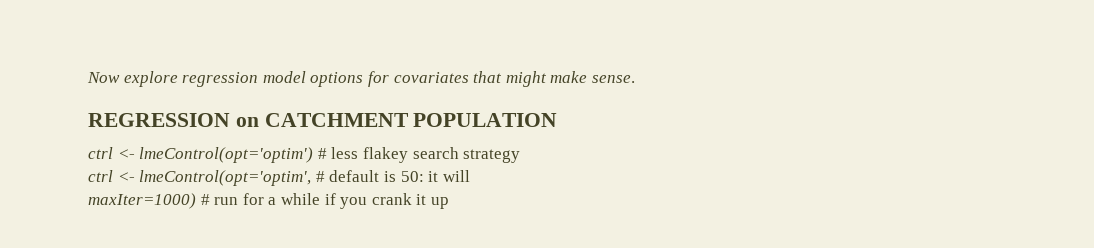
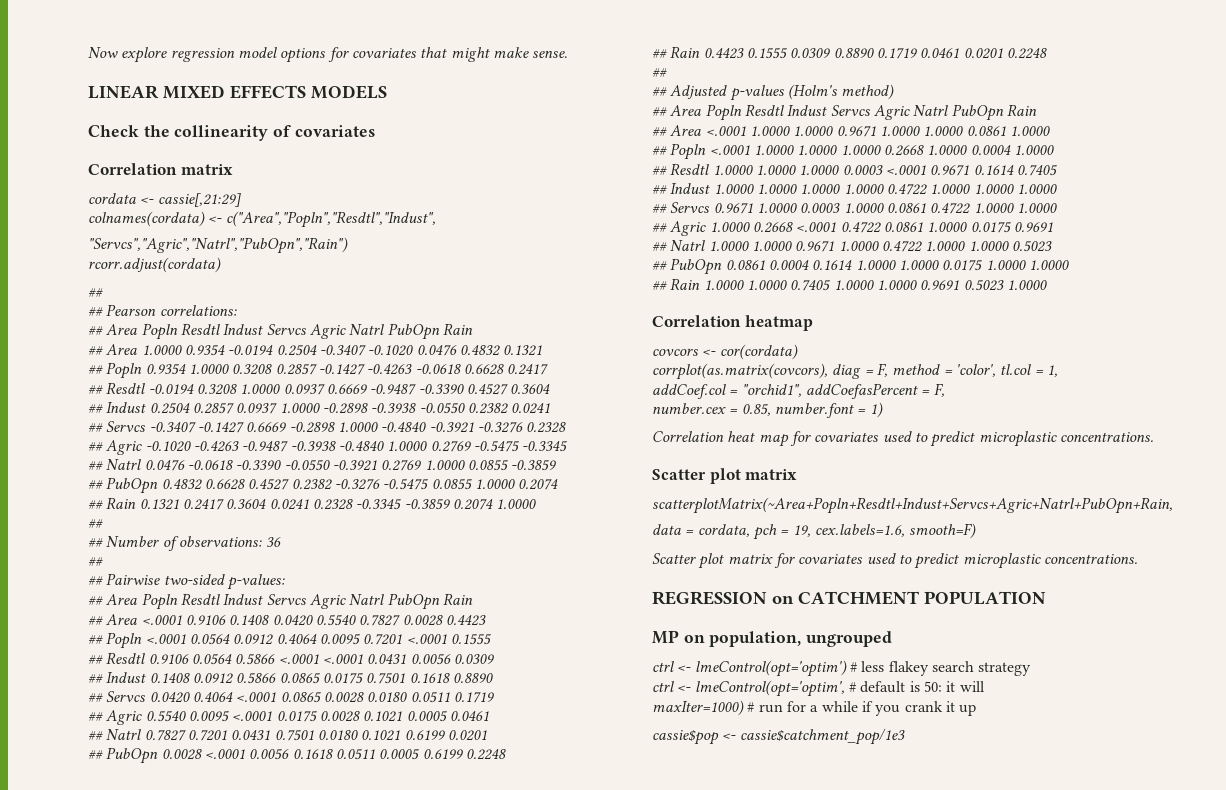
(635, 79) none -> [88,85,387,99] [88,125,375,141] [88,163,233,175] [88,193,241,207] [88,211,436,228] [88,237,348,254] [88,257,221,273] [88,288,103,297] [88,304,237,316] [88,323,473,340] [88,344,543,356] [88,362,549,379] [88,382,551,395] [88,402,551,414] [88,421,567,433] [88,440,568,455] [88,459,558,471] [88,477,559,494] [88,497,537,510] [88,519,103,528] [88,536,282,551] [88,557,103,566] [88,573,285,590] [88,593,473,610] [88,614,486,626] [88,632,491,649] [88,652,495,665] [88,672,493,684] [88,691,495,703] [88,710,489,725] [88,729,487,741] [88,747,506,764] [652,46,1047,59] [652,68,667,77] [652,84,895,101] [652,104,1037,121] [652,125,1050,137] [652,143,1054,160] [652,163,1057,176] [652,183,1057,195] [652,202,1057,214] [652,221,1053,236] [652,240,1052,252] [652,258,1069,275] [652,278,1047,291] [652,315,813,331] [652,344,798,360] [652,363,1058,380] [652,383,945,399] [652,402,883,418] [652,431,1154,447] [652,468,798,484] [652,497,1173,514] [652,523,977,540] [652,553,1138,569] // LINEAR MIXED EFFECTS MODELS // Check the collinearity of covariates // Correlation matrix // cordata <- cassie[,21:29] // colnames(cordata) <- c("Area","Popln","Resdtl","Indust", // "Servcs","Agric","Natrl","PubOpn","Rain") // rcorr.adjust(cordata) // ## // ## Pearson correlations: // ## Area Popln Resdtl Indust Servcs Agric Natrl PubOpn Rain // ## Area 1.0000 0.9354 -0.0194 0.2504 -0.3407 -0.1020 0.0476 0.4832 0.1321 // ## Popln 0.9354 1.0000 0.3208 0.2857 -0.1427 -0.4263 -0.0618 0.6628 0.2417 // ## Resdtl -0.0194 0.3208 1.0000 0.0937 0.6669 -0.9487 -0.3390 0.4527 0.3604 // ## Indust 0.2504 0.2857 0.0937 1.0000 -0.2898 -0.3938 -0.0550 0.2382 0.0241 // ## Servcs -0.3407 -0.1427 0.6669 -0.2898 1.0000 -0.4840 -0.3921 -0.3276 0.2328 // ## Agric -0.1020 -0.4263 -0.9487 -0.3938 -0.4840 1.0000 0.2769 -0.5475 -0.3345 // ## Natrl 0.0476 -0.0618 -0.3390 -0.0550 -0.3921 0.2769 1.0000 0.0855 -0.3859 // ## PubOpn 0.4832 0.6628 0.4527 0.2382 -0.3276 -0.5475 0.0855 1.0000 0.2074 // ## Rain 0.1321 0.2417 0.3604 0.0241 0.2328 -0.3345 -0.3859 0.2074 1.0000 // ## // ## Number of observations: 36 // ## // ## Pairwise two-sided p-values: // ## Area Popln Resdtl Indust Servcs Agric Natrl PubOpn Rain // ## Area <.0001 0.9106 0.1408 0.0420 0.5540 0.7827 0.0028 0.4423 // ## Popln <.0001 0.0564 0.0912 0.4064 0.0095 0.7201 <.0001 0.1555 // ## Resdtl 0.9106 0.0564 0.5866 <.0001 <.0001 0.0431 0.0056 0.0309 // ## Indust 0.1408 0.0912 0.5866 0.0865 0.0175 0.7501 0.1618 0.8890 // ## Servcs 0.0420 0.4064 <.0001 0.0865 0.0028 0.0180 0.0511 0.1719 // ## Agric 0.5540 0.0095 <.0001 0.0175 0.0028 0.1021 0.0005 0.0461 // ## Natrl 0.7827 0.7201 0.0431 0.7501 0.0180 0.1021 0.6199 0.0201 // ## PubOpn 0.0028 <.0001 0.0056 0.1618 0.0511 0.0005 0.6199 0.2248 // ## Rain 0.4423 0.1555 0.0309 0.8890 0.1719 0.0461 0.0201 0.2248 // ## // ## Adjusted p-values (Holm's method) // ## Area Popln Resdtl Indust Servcs Agric Natrl PubOpn Rain // ## Area <.0001 1.0000 1.0000 0.9671 1.0000 1.0000 0.0861 1.0000 // ## Popln <.0001 1.0000 1.0000 1.0000 0.2668 1.0000 0.0004 1.0000 // ## Resdtl 1.0000 1.0000 1.0000 0.0003 <.0001 0.9671 0.1614 0.7405 // ## Indust 1.0000 1.0000 1.0000 1.0000 0.4722 1.0000 1.0000 1.0000 // ## Servcs 0.9671 1.0000 0.0003 1.0000 0.0861 0.4722 1.0000 1.0000 // ## Agric 1.0000 0.2668 <.0001 0.4722 0.0861 1.0000 0.0175 0.9691 // ## Natrl 1.0000 1.0000 0.9671 1.0000 0.4722 1.0000 1.0000 0.5023 // ## PubOpn 0.0861 0.0004 0.1614 1.0000 1.0000 0.0175 1.0000 1.0000 // ## Rain 1.0000 1.0000 0.7405 1.0000 1.0000 0.9691 0.5023 1.0000 // Correlation heatmap // covcors <- cor(cordata) // corrplot(as.matrix(covcors), diag = F, method = 'color', tl.col = 1, // addCoef.col = "orchid1", addCoefasPercent = F, // number.cex = 0.85, number.font = 1) // Correlation heat map for covariates used to predict microplastic concentrations. // Scatter plot matrix // scatterplotMatrix(~Area+Popln+Resdtl+Indust+Servcs+Agric+Natrl+PubOpn+Rain, // data = cordata, pch = 19, cex.labels=1.6, smooth=F) // Scatter plot matrix for covariates used to predict microplastic concentrations.
(558, 120) none -> [652,630,893,647] // MP on population, ungrouped
(449, 203) none -> [652,728,905,745] // cassie$pop <- cassie$catchment_pop/1e3

